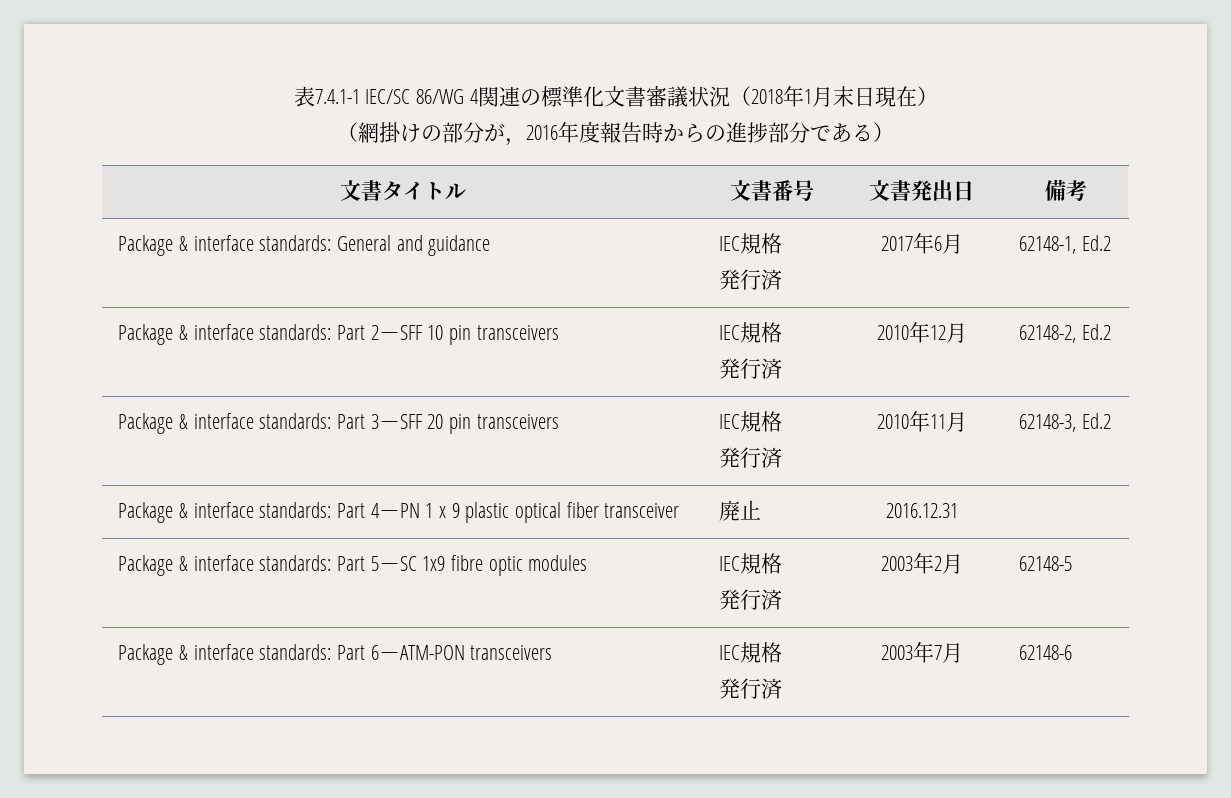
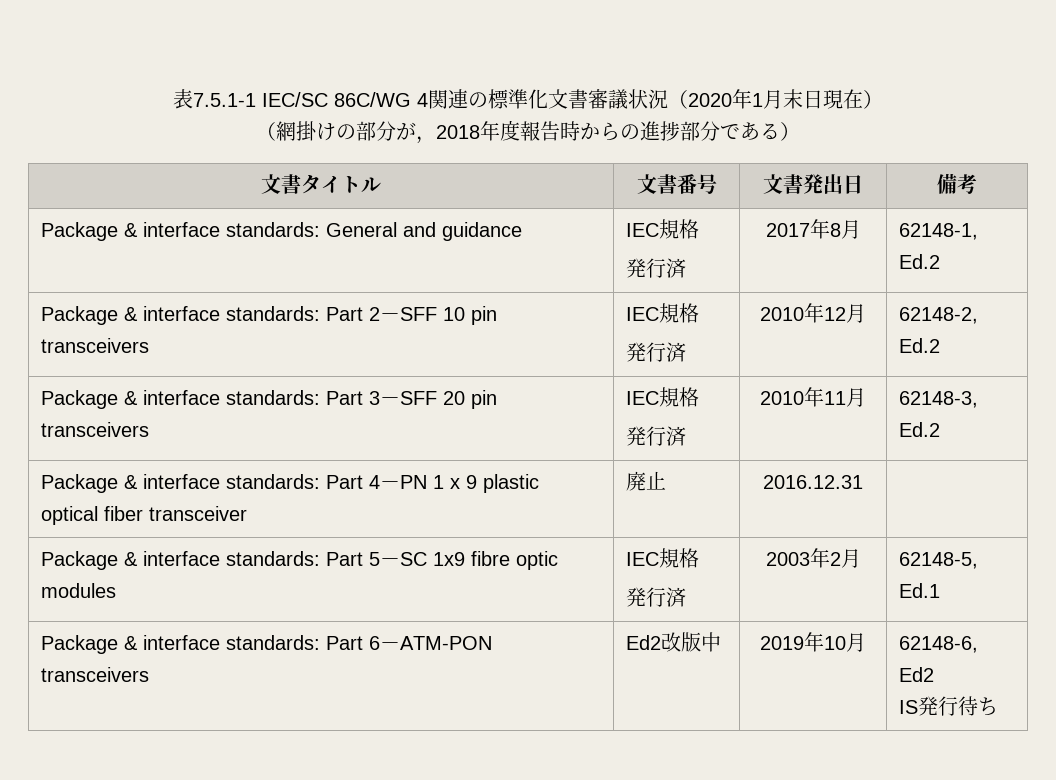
[314,89,464,104] 7.4.1-1 IEC/SC 86/WG -> [193,92,411,107] 7.5.1-1 IEC/SC 86C/WG
[750,89,783,104] 2018 -> [688,93,732,107] 2020
[526,125,558,140] 2016 -> [436,125,480,139] 2018
[933,236,942,251] 6 -> [829,223,841,237] 8
[1019,556,1073,571] 62148-5 -> [899,552,979,569] [899,583,941,598] 62148-5, Ed.1
[719,642,783,663] [719,678,783,699] [880,642,963,663] [1019,645,1073,660] IEC規格 // 発行済 | 2003年7月 | 62148-6 -> [626,632,722,652] [760,632,866,652] [899,636,979,653] [899,667,935,682] [899,696,999,716] Ed2改版中 | 2019年10月 | 62148-6, Ed2 // IS発行待ち

